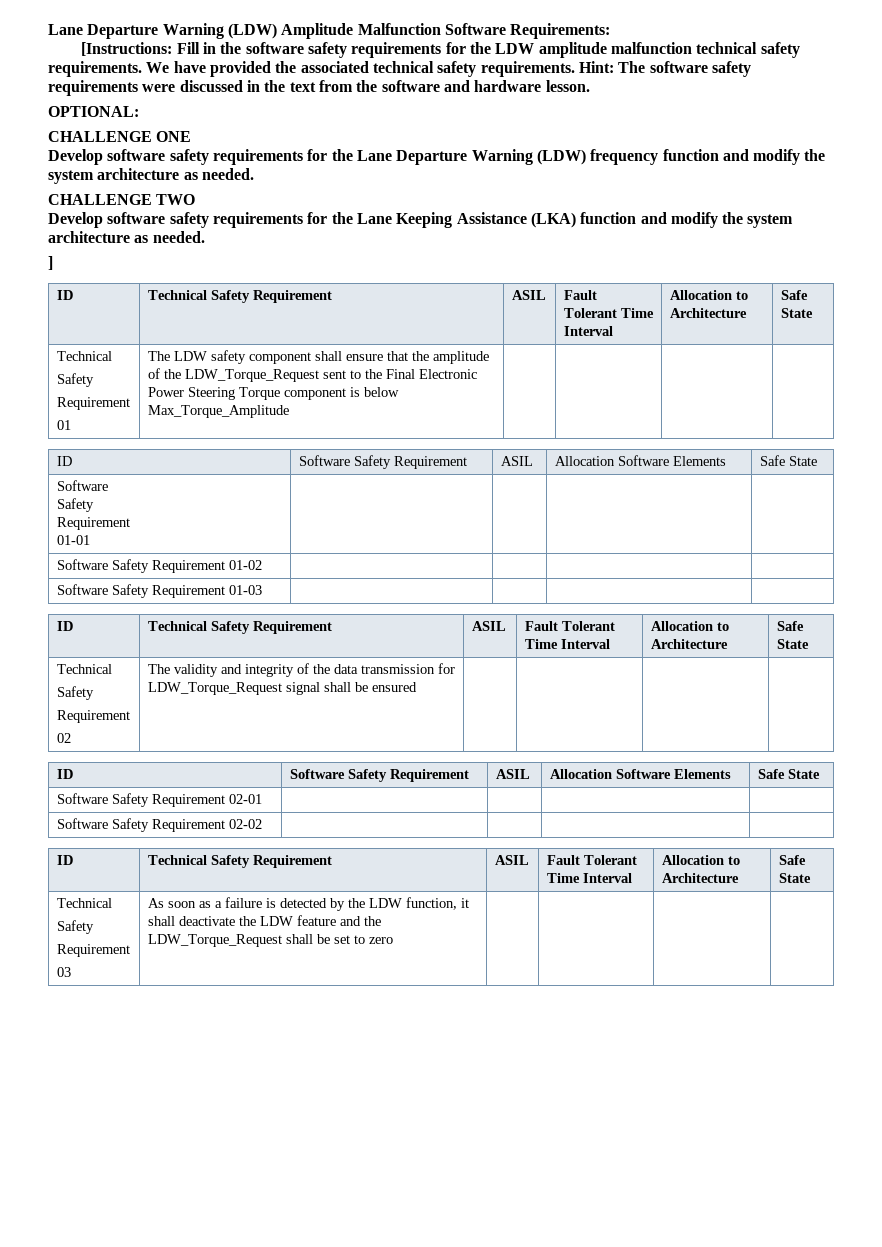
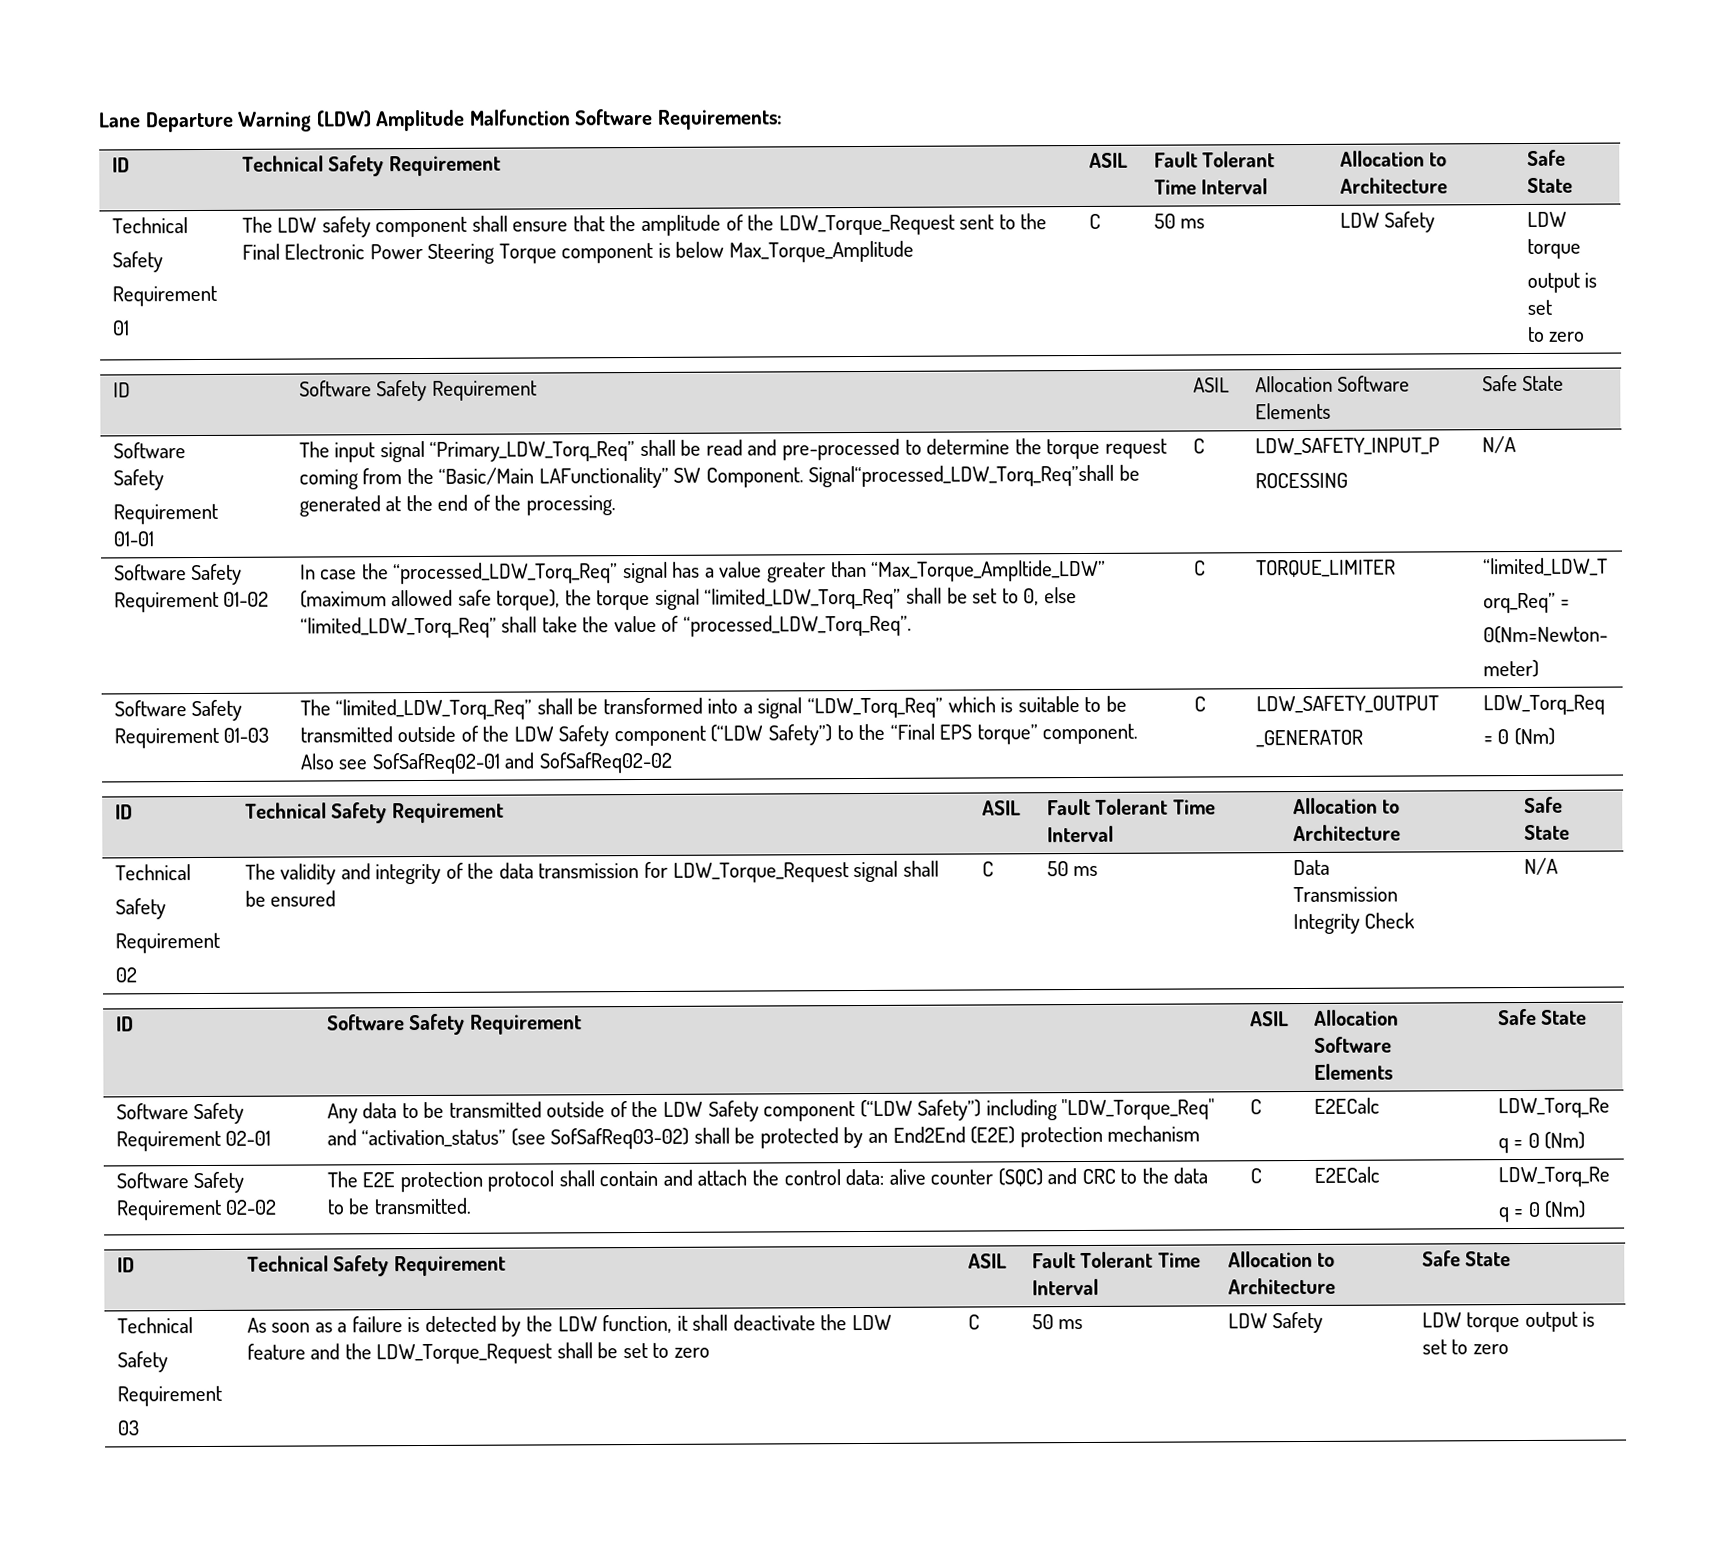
[81,42,800,58] [48,61,751,77] [48,80,590,96] [48,106,139,117] [48,131,192,142] [48,149,826,165] [48,168,254,184] [48,194,196,205] [48,212,794,228] [48,231,205,243] [48,256,53,270] // [Instructions: Fill in the software safety requirements for the LDW amplitude malfunction technical safety requirements. We have provided the associated technical safety requirements. Hint: The software safety requirements were discussed in the text from the software and hardware lesson. // OPTIONAL: // CHALLENGE ONE // Develop software safety requirements for the Lane Departure Warning (LDW) frequency function and modify the system architecture as needed. // CHALLENGE TWO // Develop software safety requirements for the Lane Keeping Assistance (LKA) function and modify the system architecture as needed. // ] -> (783, 119) none
(289, 411) | | | -> [1088,213,1101,229] [1153,213,1206,229] [1339,211,1436,233] [1526,211,1567,227] [1526,238,1581,259] [1526,272,1598,293] [1526,299,1552,315] [1526,326,1586,342] C | 50 ms | LDW Safety | LDW torque // output is set // to zero
[56,559,262,573] [56,584,262,598] | | | // Software Safety Requirement 01-02 | | | | // Software Safety Requirement 01-03 | | | | -> [298,438,1167,463] [298,464,1140,490] [298,494,616,517] [1192,438,1205,454] [1254,437,1440,456] [1254,472,1348,489] [1481,436,1516,454] [113,563,243,586] [113,591,270,613] [299,559,1107,585] [299,587,1077,611] [299,614,912,639] [1193,560,1206,576] [1255,559,1396,578] [1482,557,1608,577] [1482,592,1571,614] [1482,625,1608,644] [1482,659,1539,678] [113,699,243,722] [113,727,270,749] [299,695,1127,721] [299,723,1139,747] [299,751,673,775] [1193,696,1206,712] [1255,695,1439,714] [1254,729,1363,748] [1482,694,1605,716] [1482,727,1555,746] The input signal “Primary_LDW_Torq_Req” shall be read and pre-processed to determine the torque request coming from the “Basic/Main LAFunctionality” SW Component. Signal“processed_LDW_Torq_Req”shall be generated at the end of the processing. | C | LDW_SAFETY_INPUT_P // ROCESSING | N/A // Software Safety Requirement 01-02 | In case the “processed_LDW_Torq_Req” signal has a value greater than “Max_Torque_Ampltide_LDW” (maximum allowed safe torque), the torque signal “limited_LDW_Torq_Req” shall be set to 0, else “limited_LDW_Torq_Req” shall take the value of “processed_LDW_Torq_Req”. | C | TORQUE_LIMITER | “limited_LDW_T // orq_Req” = // 0(Nm=Newton- // meter) // Software Safety Requirement 01-03 | The “limited_LDW_Torq_Req” shall be transformed into a signal “LDW_Torq_Req” which is suitable to be transmitted outside of the LDW Safety component (“LDW Safety”) to the “Final EPS torque” component. Also see SofSafReq02-01 and SofSafReq02-02 | C | LDW_SAFETY_OUTPUT // _GENERATOR | LDW_Torq_Req // = 0 (Nm)
(417, 687) | | | -> [981,861,994,877] [1046,861,1099,877] [1292,859,1330,876] [1292,886,1398,903] [1292,912,1416,935] [1523,857,1558,876] C | 50 ms | Data // Transmission // Integrity Check | N/A
[56,818,262,832] | | | // Software Safety Requirement 02-02 | | | | -> [326,1098,1216,1124] [326,1125,1201,1150] [1249,1099,1262,1115] [1313,1097,1380,1114] [1497,1097,1610,1119] [1497,1131,1586,1154] [115,1171,245,1194] [115,1199,278,1221] [326,1167,1209,1193] [326,1197,472,1215] [1249,1168,1262,1184] [1313,1166,1380,1183] [1497,1166,1610,1188] [1497,1200,1587,1223] Any data to be transmitted outside of the LDW Safety component (“LDW Safety”) including "LDW_Torque_Req" and “activation_status” (see SofSafReq03-02) shall be protected by an End2End (E2E) protection mechanism | C | E2ECalc | LDW_Torq_Re // q = 0 (Nm) // Software Safety Requirement 02-02 | The E2E protection protocol shall contain and attach the control data: alive counter (SQC) and CRC to the data to be transmitted. | C | E2ECalc | LDW_Torq_Re // q = 0 (Nm)
(393, 940) | | | -> [967,1314,980,1330] [1031,1314,1084,1330] [1227,1311,1324,1334] [1421,1311,1596,1333] [1421,1339,1509,1355] C | 50 ms | LDW Safety | LDW torque output is set to zero

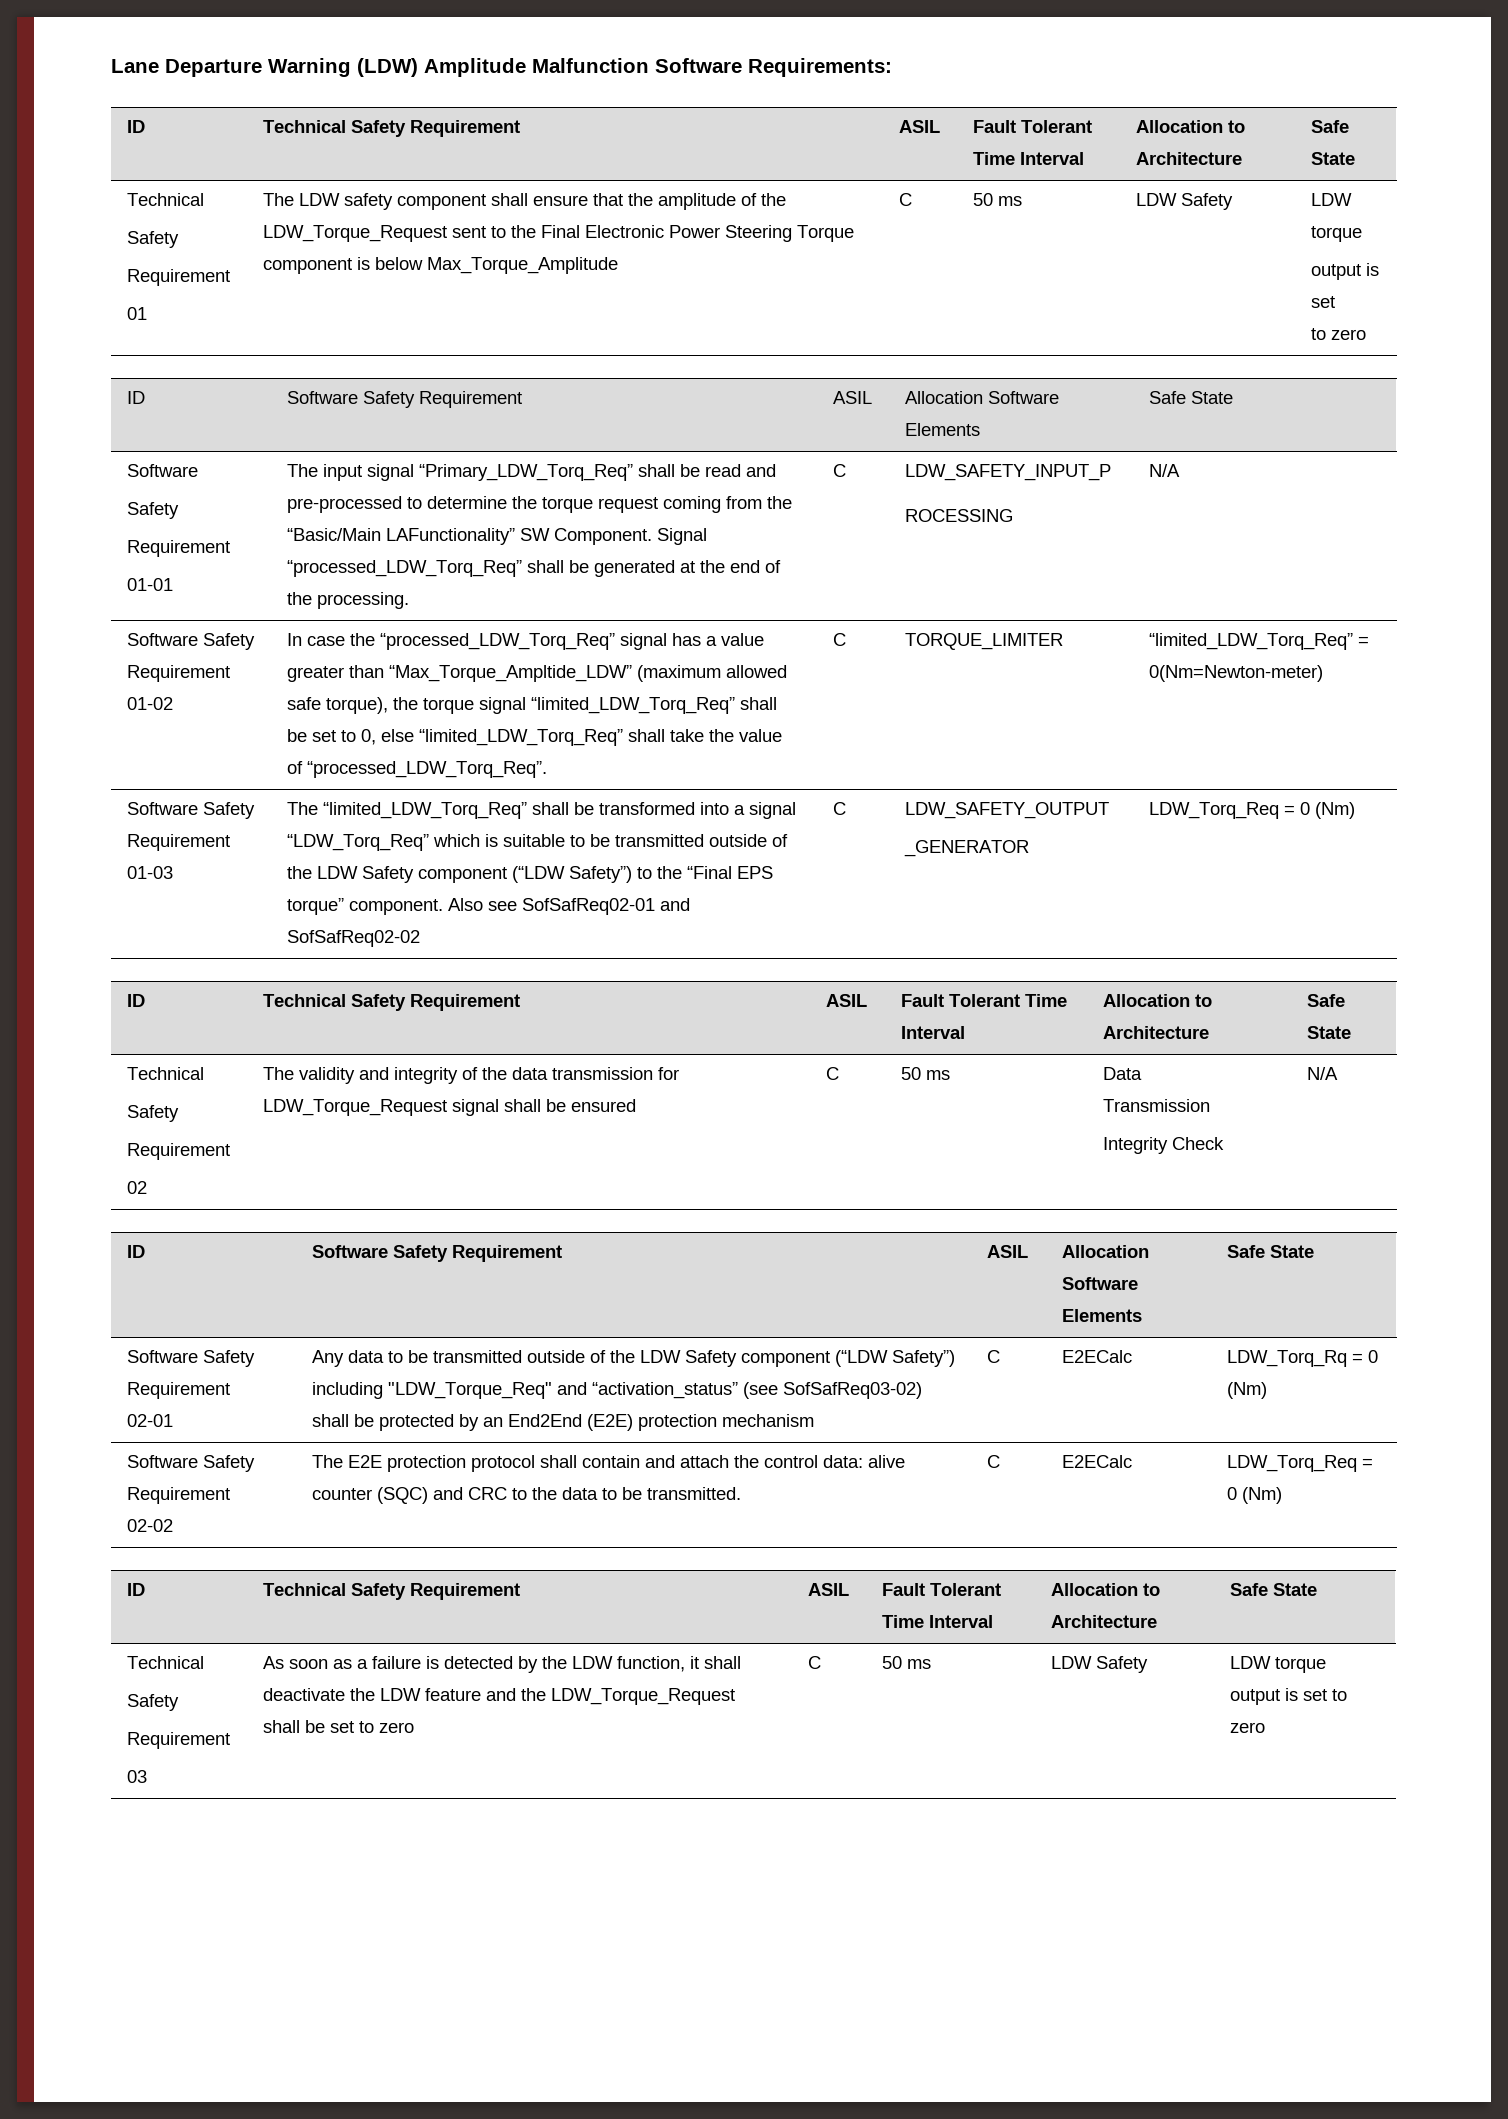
[808,464,1115,488] Signal“processed_LDW_Torq_Req”shall -> [657,528,708,545] [287,560,565,577] Signal “processed_LDW_Torq_Req” shall
[1482,557,1608,577] [1482,592,1571,614] [1482,625,1608,644] [1482,659,1539,678] “limited_LDW_T // orq_Req” = // 0(Nm=Newton- // meter) -> [1149,633,1370,650] [1149,665,1324,682] “limited_LDW_Torq_Req” = 0(Nm=Newton-meter)
(1605, 705) // -> (1280, 810) none
[1497,1097,1610,1119] [1497,1138,1509,1154] LDW_Torq_Re // q -> [1227,1350,1348,1367] LDW_Torq_Rq
[1497,1166,1610,1188] [1497,1207,1510,1223] LDW_Torq_Re // q -> [1227,1455,1358,1472] LDW_Torq_Req

